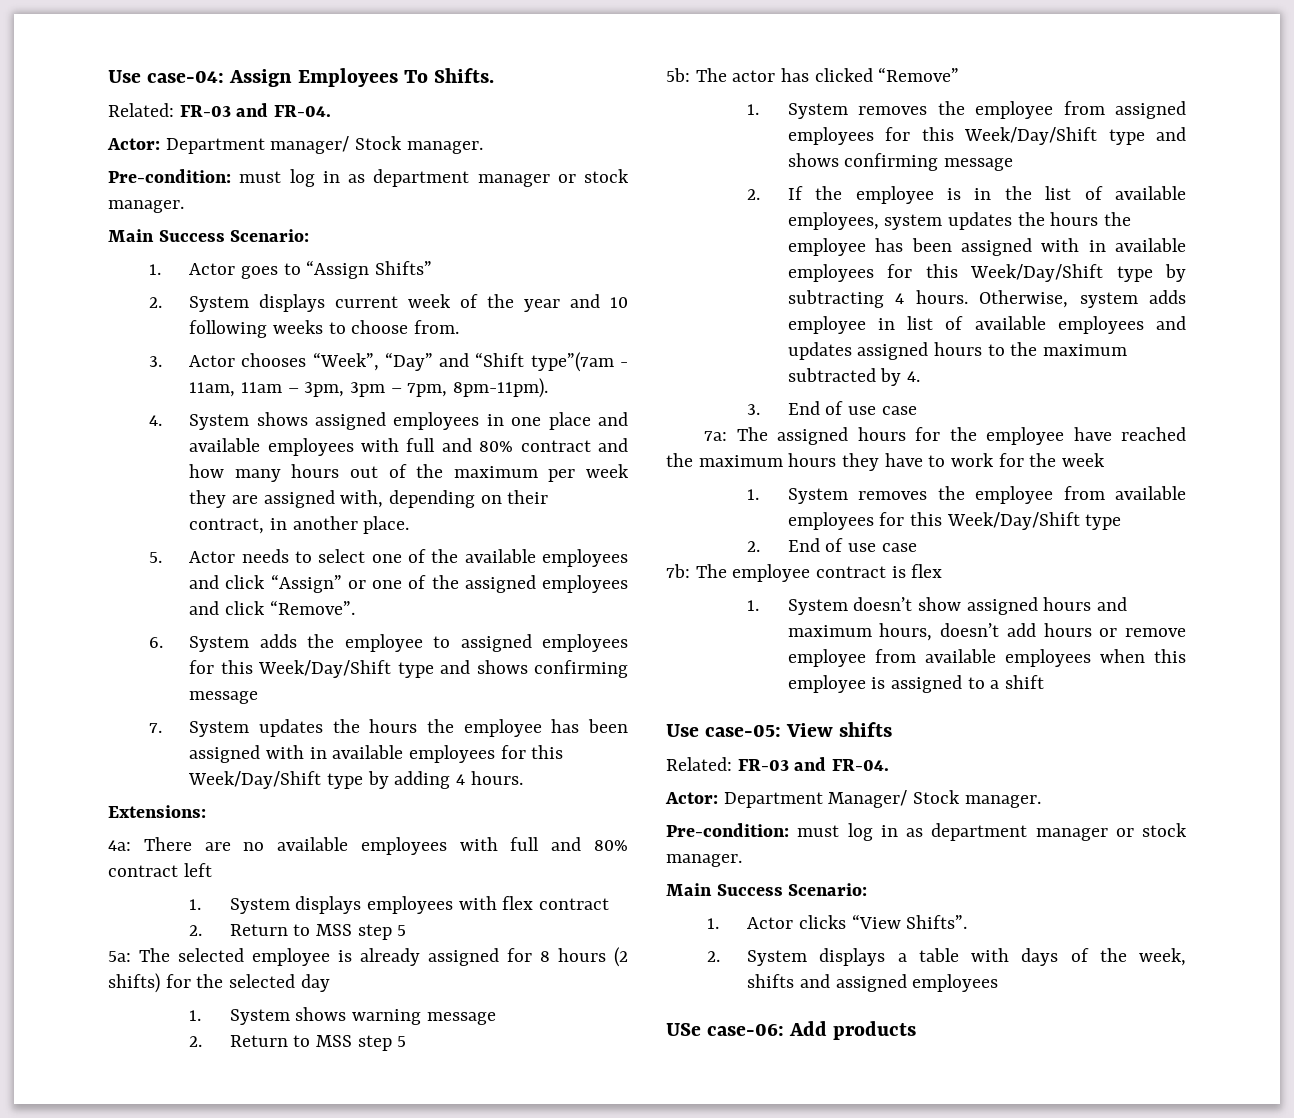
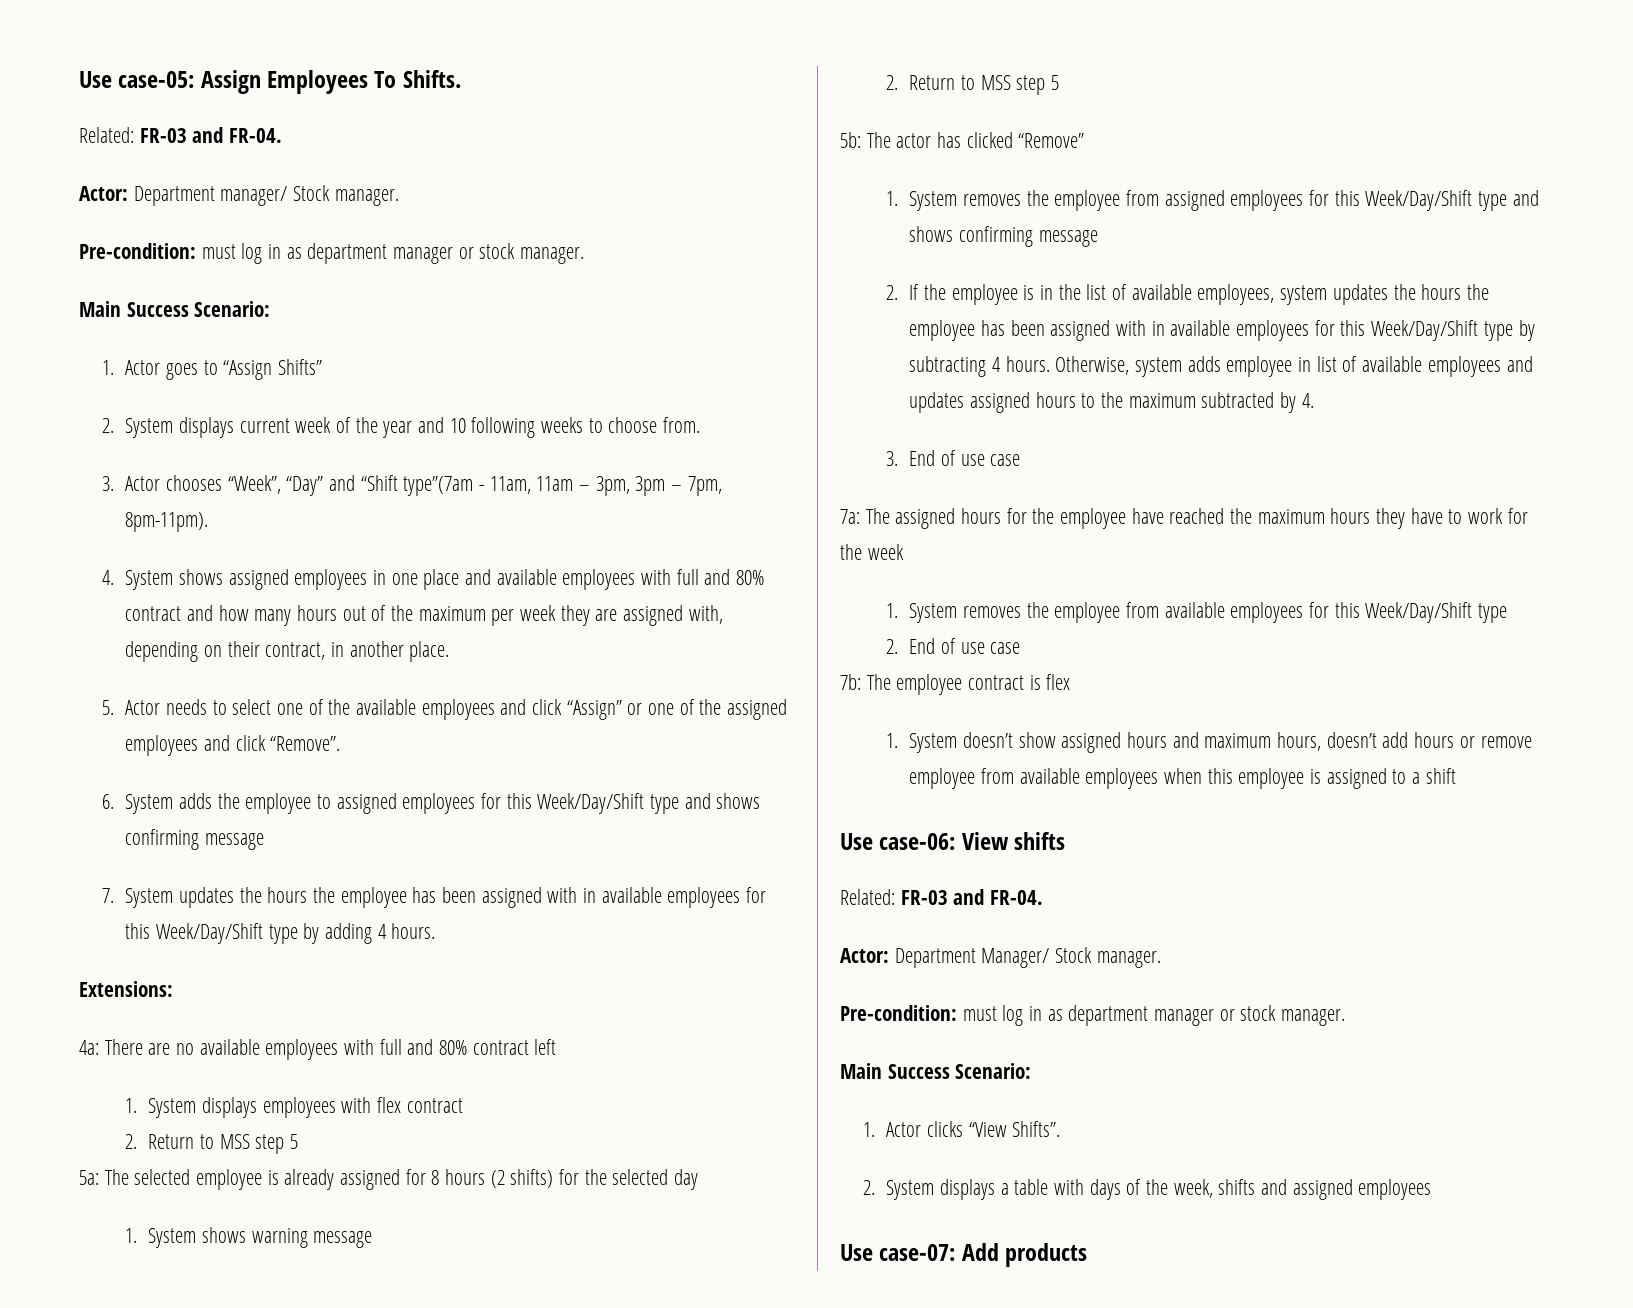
[108,70,225,83] Use case-04: -> [79,71,195,88] Use case-05:
[705,724,782,737] case-05: -> [879,833,956,850] case-06:
[666,1023,785,1036] USe case-06: -> [840,1244,956,1261] Use case-07:

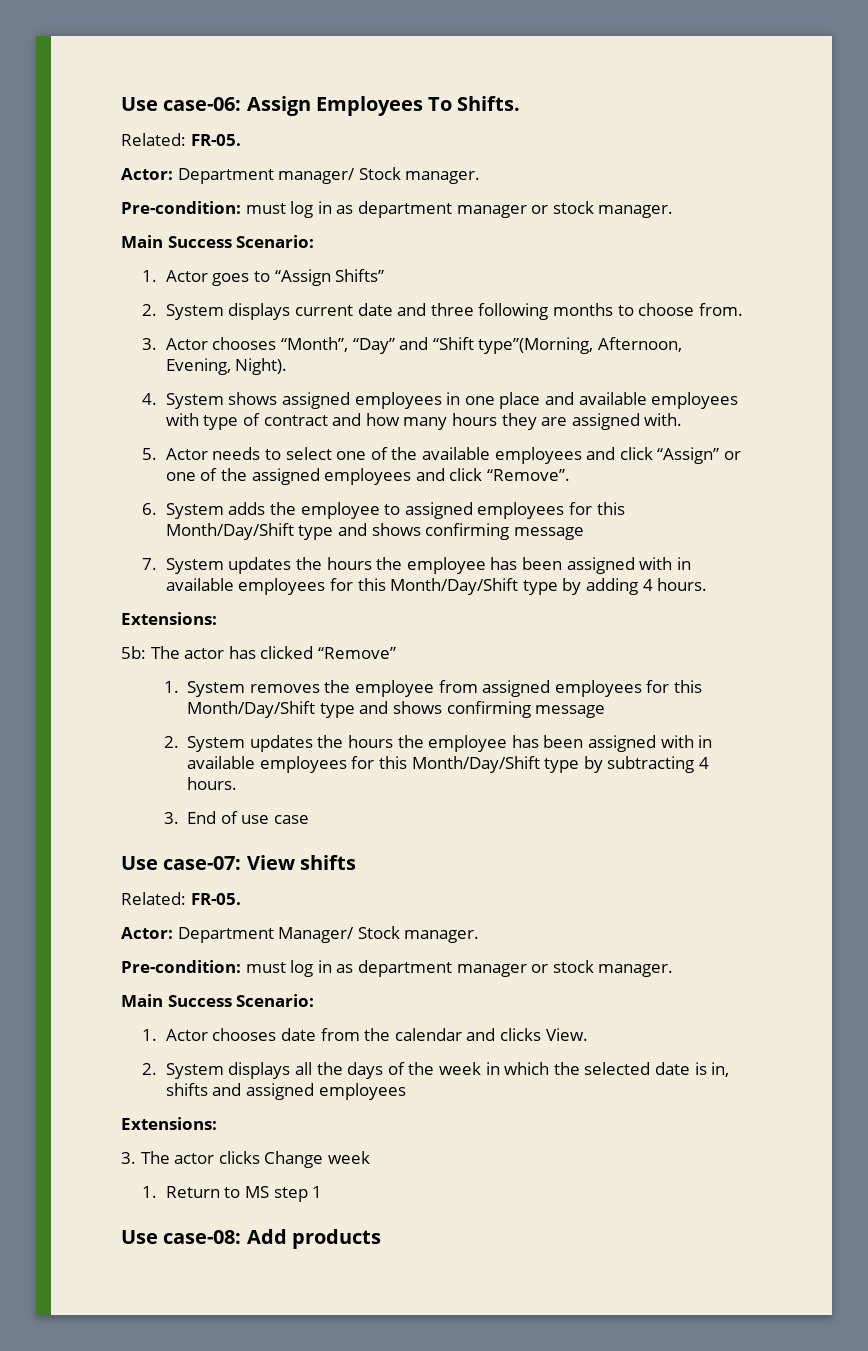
[79,71,195,88] Use case-05: -> [121,97,242,111] Use case-06:
[139,127,283,143] FR-03 and FR-04. -> [190,134,241,146] FR-05.
[295,417,584,438] week of the year and 10 following weeks -> [357,303,614,320] date and three following months
[227,475,281,494] “Week”, -> [281,337,349,352] “Month”,
[403,476,722,496] [125,512,209,532] type”(7am - 11am, 11am – 3pm, 3pm – 7pm, 8pm-11pm). -> [478,337,683,354] [165,358,288,375] type”(Morning, Afternoon, Evening, Night).
[676,569,765,585] full and 80% -> [203,413,261,430] type of
[342,605,723,626] [125,641,450,662] out of the maximum per week they are assigned with, depending on their contract, in another place. -> [501,413,683,430] they are assigned with.
[537,793,645,814] Week/Day/Shift -> [165,523,294,540] Month/Day/Shift
[155,923,263,944] Week/Day/Shift -> [390,578,519,595] Month/Day/Shift
[79,1039,557,1060] [125,1097,463,1118] [125,1134,299,1154] [79,1169,699,1190] [125,1227,373,1248] [886,75,1060,95] // 4a: There are no available employees with full and 80% contract left // 1. System displays employees with flex contract // 2. Return to MSS step 5 // 5a: The selected employee is already assigned for 8 hours (2 shifts) for the selected day // 1. System shows warning message // 2. Return to MSS step 5 -> (217, 618) none
[1365,190,1473,211] Week/Day/Shift -> [187,701,316,718] Month/Day/Shift
[909,284,1328,305] If the employee is in the list of available employees, system -> [187,736,246,752] System
[1371,320,1479,341] Week/Day/Shift -> [411,756,540,773] Month/Day/Shift
[1055,356,1533,377] [909,392,1314,413] Otherwise, system adds employee in list of available employees and updates assigned hours to the maximum subtracted by 4. -> (238, 783) none
[840,508,1528,529] [840,544,904,560] [886,602,1508,623] [886,638,1021,654] [840,674,1071,695] [886,732,1532,753] [909,768,1456,789] [840,833,956,850] // 7a: The assigned hours for the employee have reached the maximum hours they have to work for the week // 1. System removes the employee from available employees for this Week/Day/Shift type // 2. End of use case // 7b: The employee contract is flex // 1. System doesn’t show assigned hours and maximum hours, doesn’t add hours or remove employee from available employees when this employee is assigned to a shift // Use case-06: -> [121,856,242,870] // Use case-07:
[900,889,1044,905] FR-03 and FR-04. -> [190,893,241,905] FR-05.
[926,1121,1061,1137] [863,1179,1432,1200] [840,1244,956,1261] clicks “View Shifts”. // 2. System displays a table with days of the week, shifts and assigned employees // Use case-07: -> [212,1028,588,1041] [142,1062,730,1079] [165,1083,406,1100] [121,1117,217,1130] [121,1151,370,1168] [142,1186,323,1202] [121,1230,242,1244] chooses date from the calendar and clicks View. // 2. System displays all the days of the week in which the selected date is in, shifts and assigned employees // Extensions: // 3. The actor clicks Change week // 1. Return to MS step 1 // Use case-08:

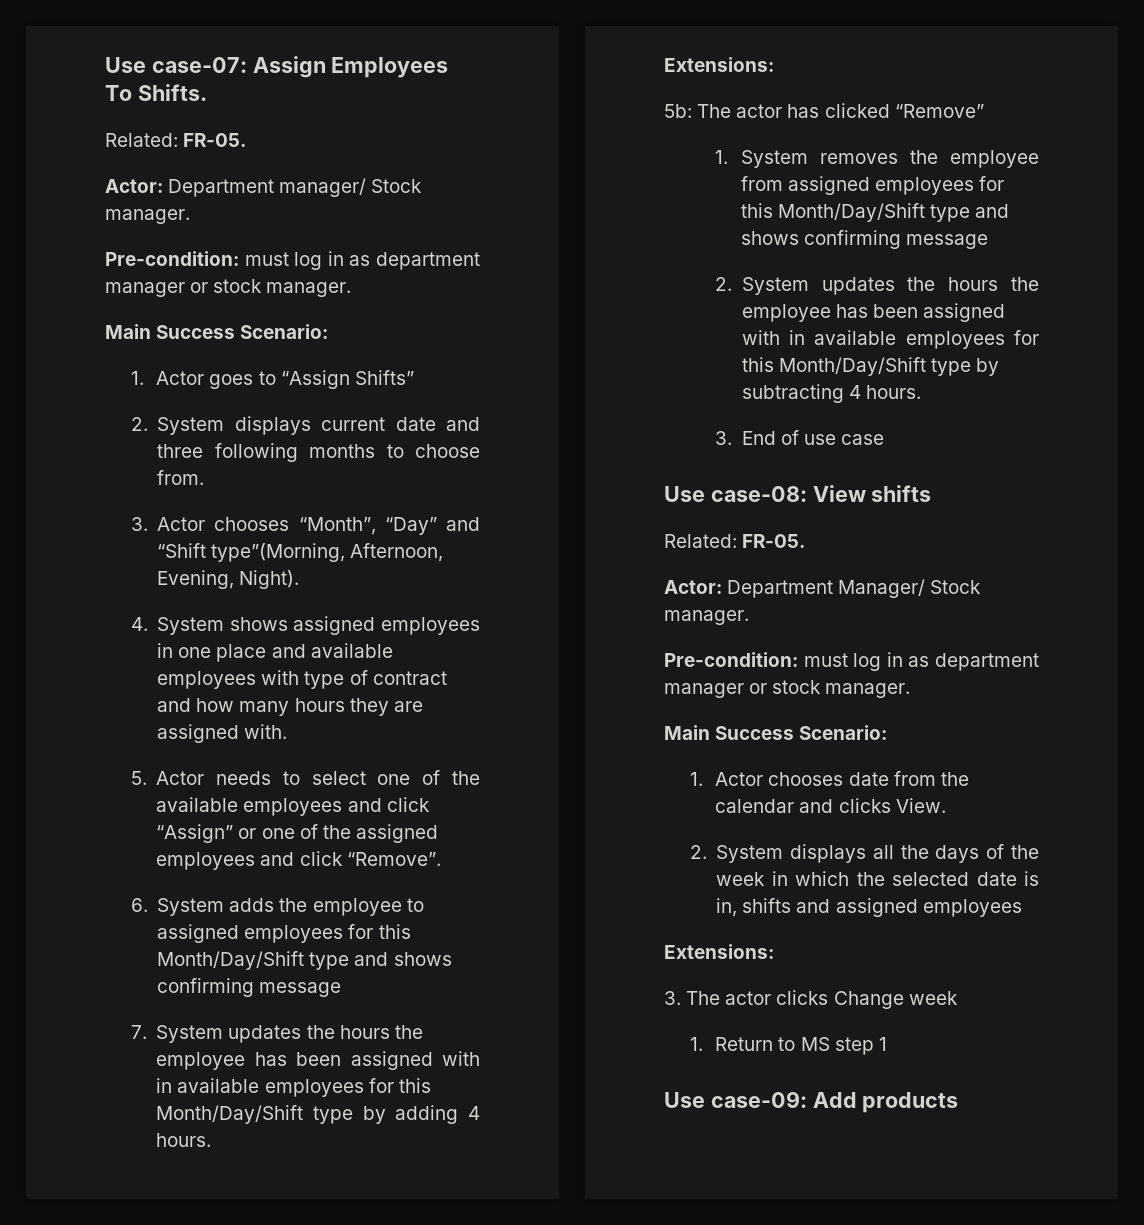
[121,97,242,111] Use case-06: -> [105,57,247,73] Use case-07:
[163,856,242,870] case-07: -> [710,486,807,502] case-08:
[163,1230,242,1244] case-08: -> [710,1091,807,1108] case-09:

